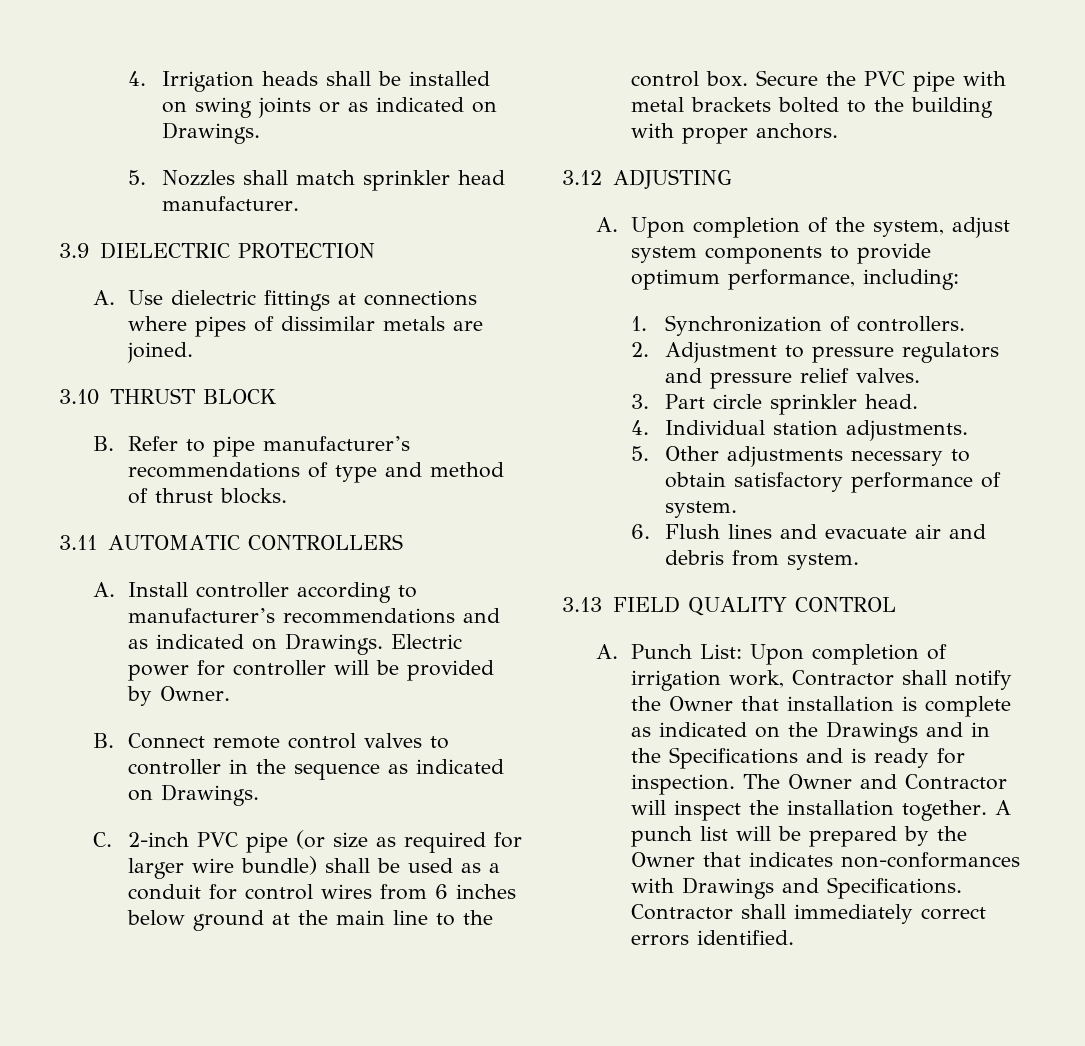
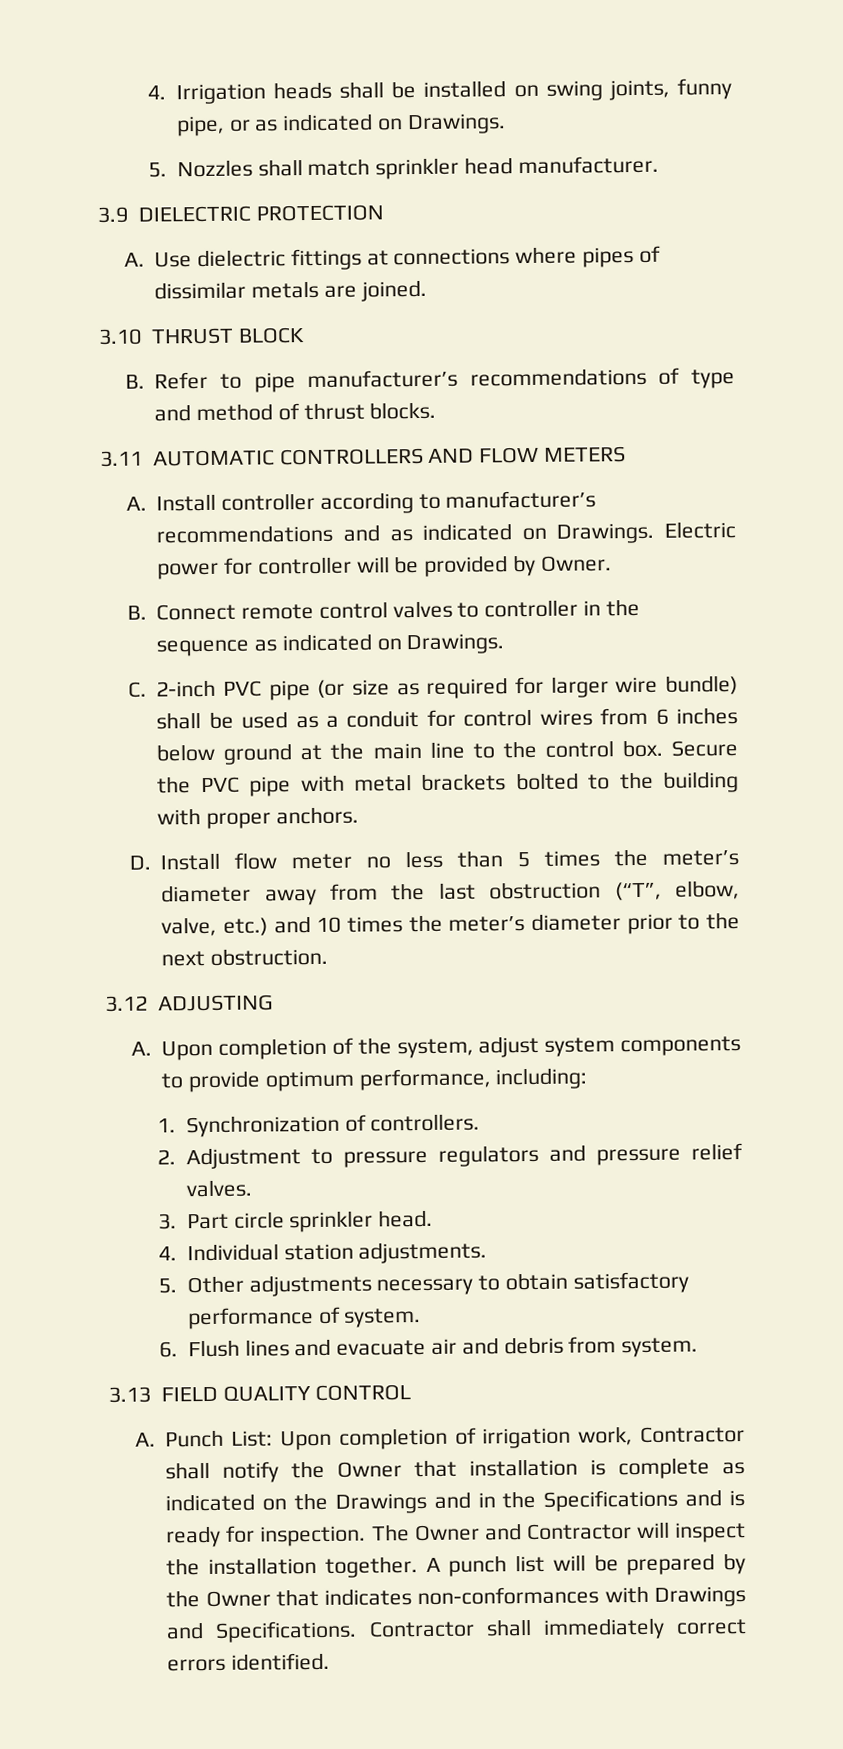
[258,97,312,118] joints -> [608,78,732,101] [175,115,225,137] joints, funny pipe,
(403, 542) none -> [428,446,626,464] AND FLOW METERS
(838, 131) none -> [128,848,739,871] [161,880,741,906] [161,912,741,937] [161,947,329,967] // D. Install flow meter no less than 5 times the meter’s diameter away from the last obstruction (“T”, elbow, valve, etc.) and 10 times the meter’s diameter prior to the next obstruction.

